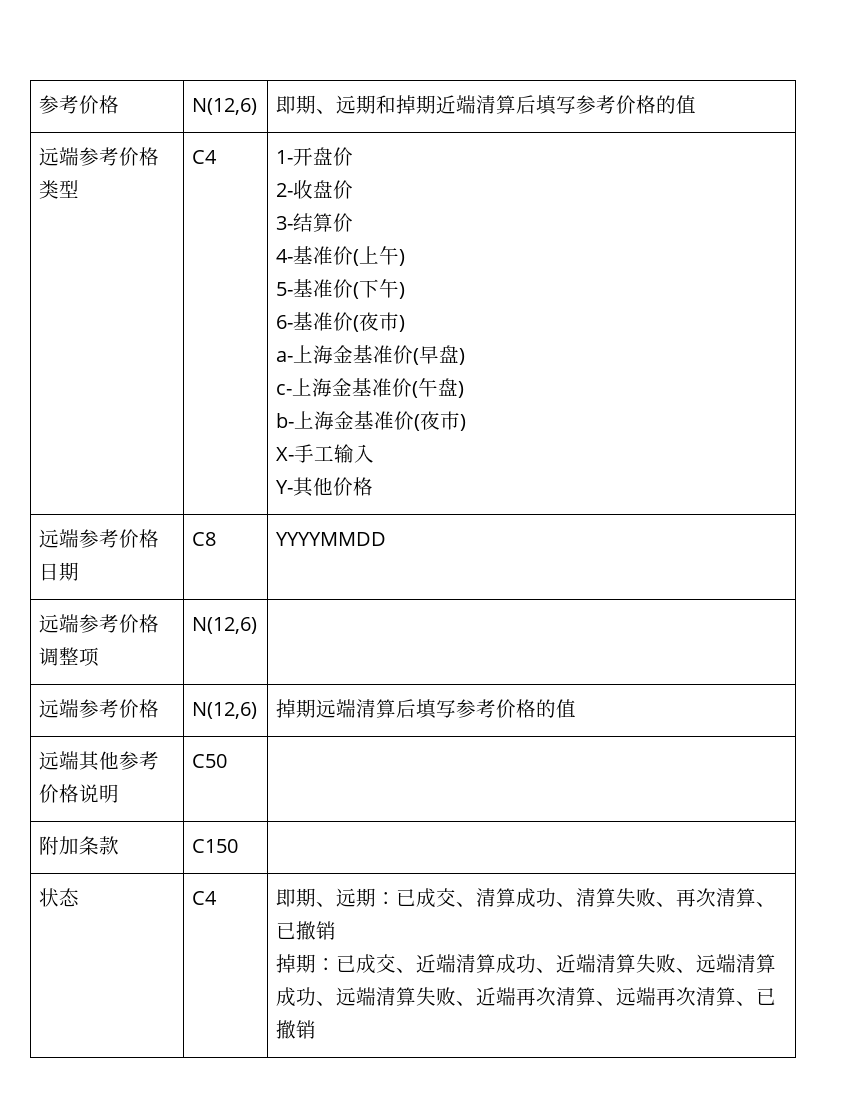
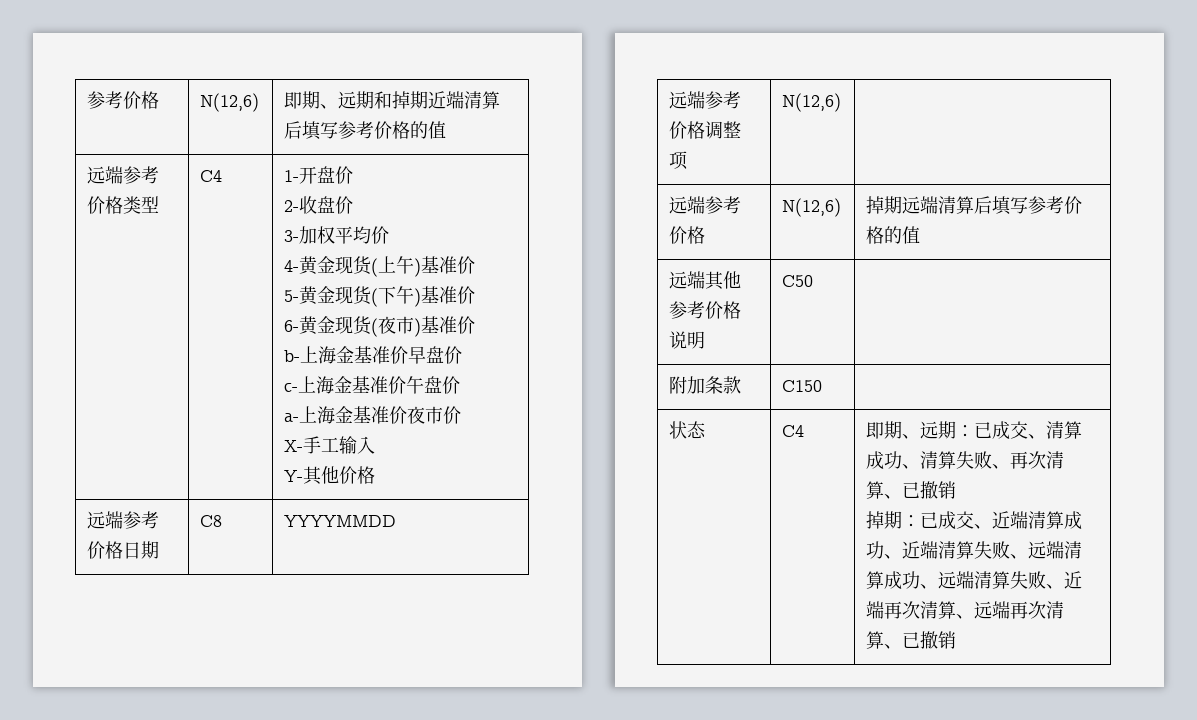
[292,213,333,232] 结算 -> [299,226,372,244] 加权平均
[292,246,353,265] 基准价 -> [299,256,373,275] 黄金现货
[275,279,353,298] // 5-基准价 -> [421,256,476,274] [284,286,373,305] 基准价 // 5-黄金现货
[275,312,405,332] [275,345,465,365] [275,378,464,398] [275,411,466,431] // 6-基准价(夜市) // a-上海金基准价(早盘) // c-上海金基准价(午盘) // b-上海金基准价(夜市) -> [421,286,476,304] [284,316,476,337] [284,346,463,364] [284,376,461,394] [284,406,462,424] 基准价 // 6-黄金现货(夜市)基准价 // b-上海金基准价早盘价 // c-上海金基准价午盘价 // a-上海金基准价夜市价

